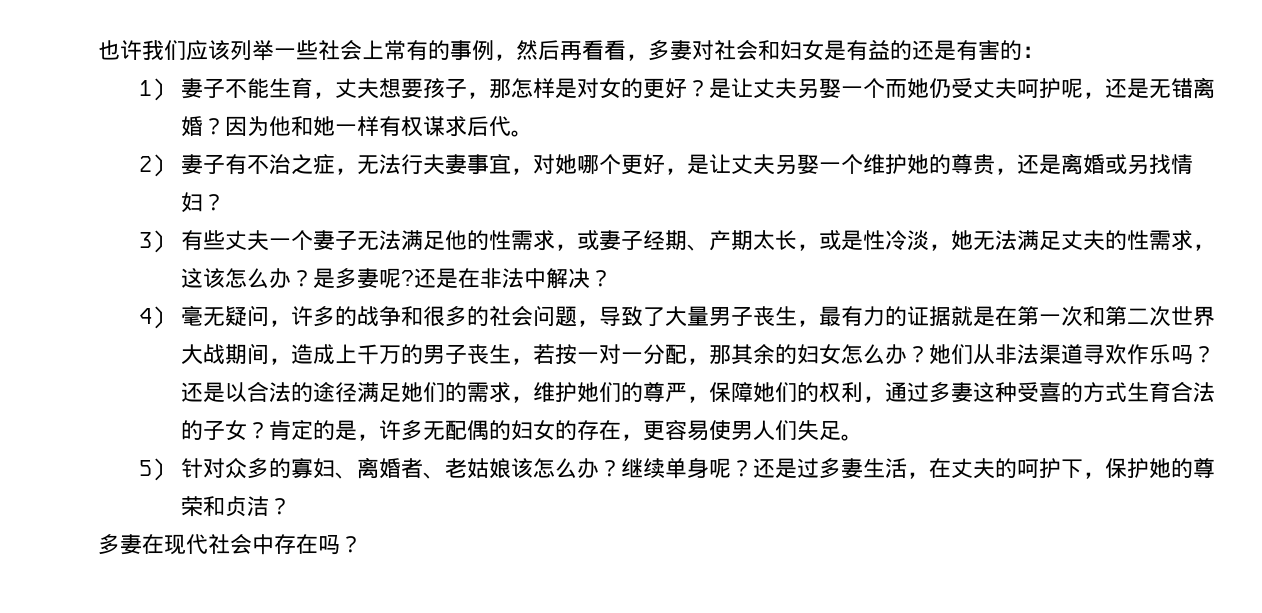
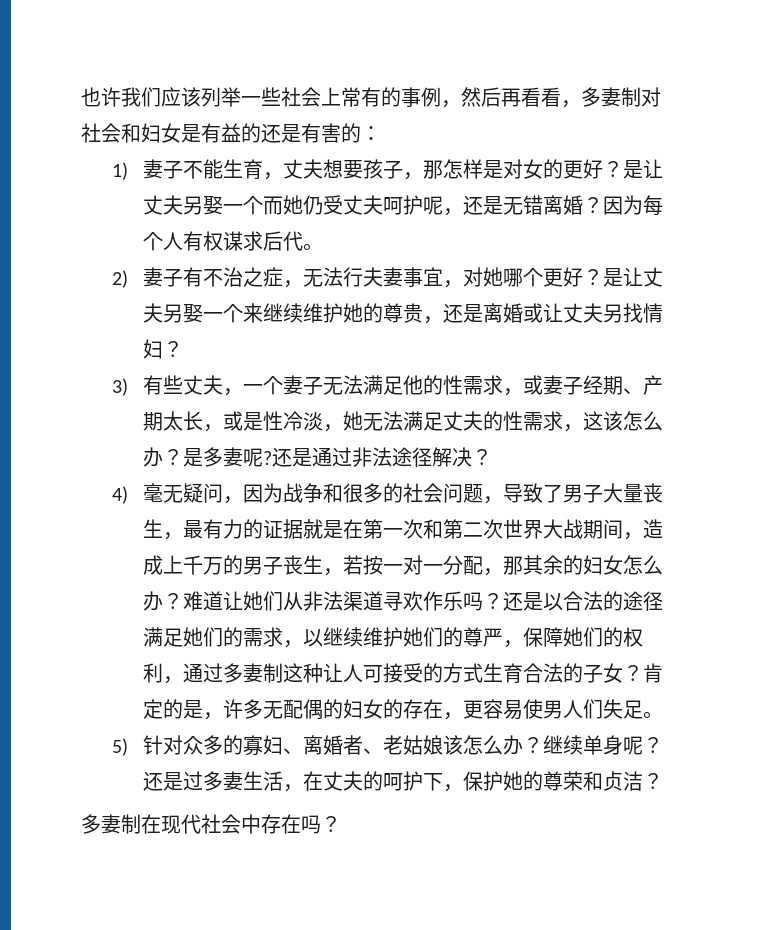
(692, 50) none -> [621,87,641,107] 制
[268,116,379,137] 他和她一样 -> [642,195,663,216] [142,232,183,251] 每个人
[664,154,863,175] ，是让丈夫另娶一个 -> [582,267,663,287] [142,303,303,323] ？是让丈夫另娶一个来继续
(1127, 164) none -> [542,303,603,323] 让丈夫
(269, 240) none -> [222,388,243,396] ，
[457,268,546,289] 在非法中 -> [311,447,432,467] 通过非法途径
[290,306,357,327] 许多的 -> [242,483,283,503] 因为
[664,306,753,326] 大量男子 -> [562,483,643,503] 男子大量
(929, 354) none -> [182,591,243,611] 难道让
(533, 399) none -> [302,627,363,647] 以继续
[972,382,1061,402] 这种受喜 -> [262,663,423,683] 制这种让人可接受
(142, 544) none -> [121,814,141,834] 制

